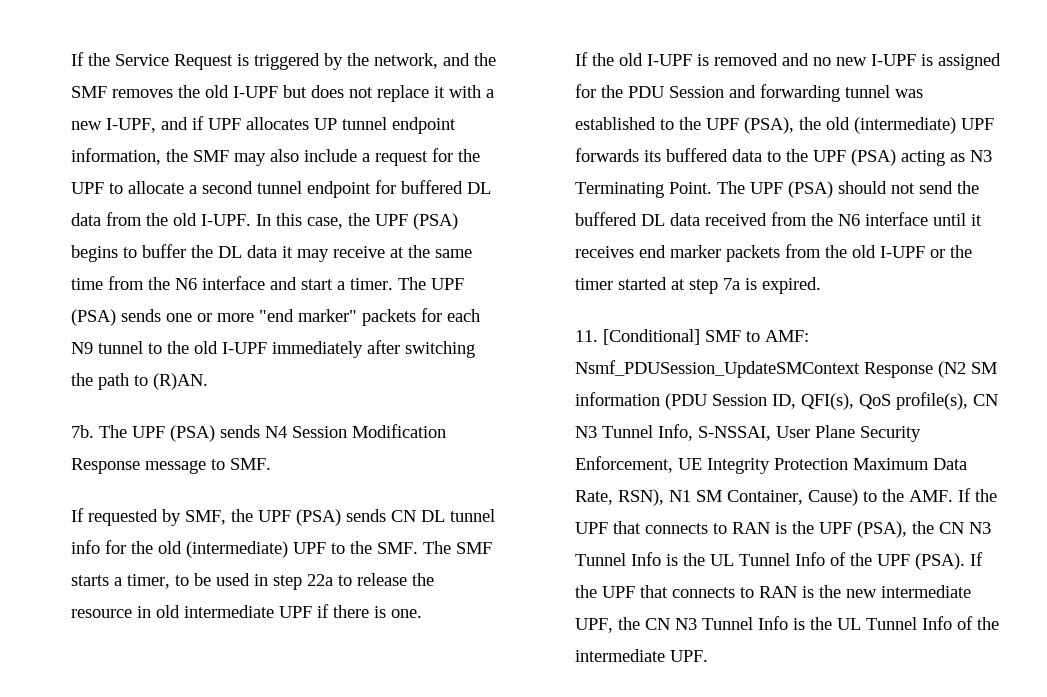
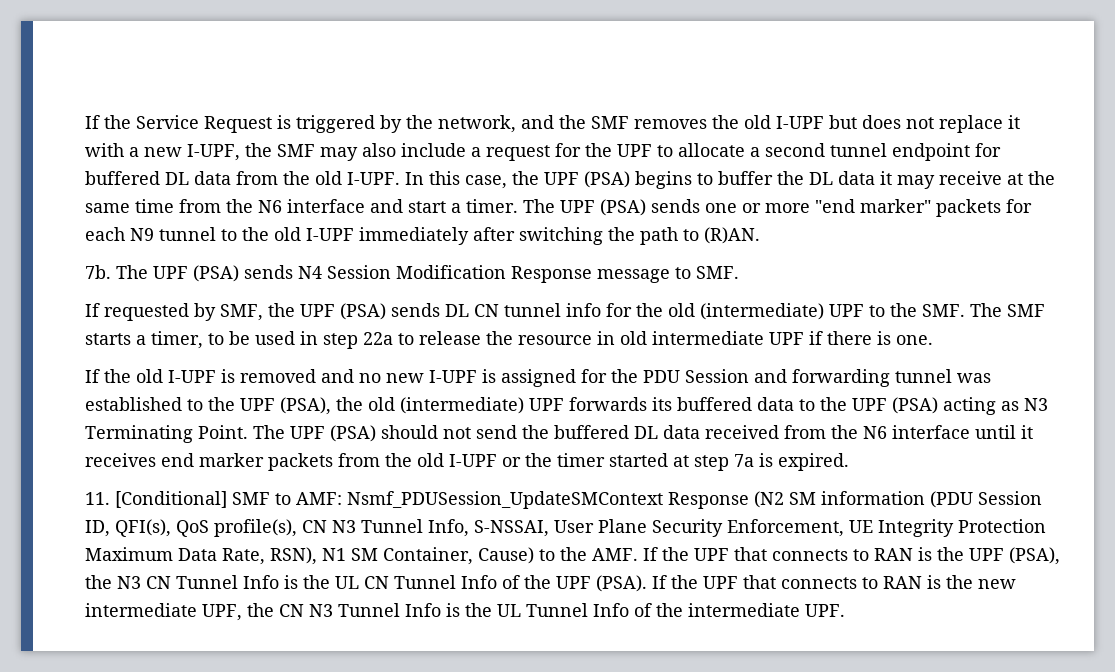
[160,116,456,134] [70,148,161,165] and if UPF allocates UP tunnel endpoint information, -> (240, 152) none
[390,510,445,522] CN DL -> [444,304,499,317] DL CN
[938,522,991,534] [574,552,734,566] CN N3 Tunnel Info is the UL -> [116,575,389,589] N3 CN Tunnel Info is the UL CN

